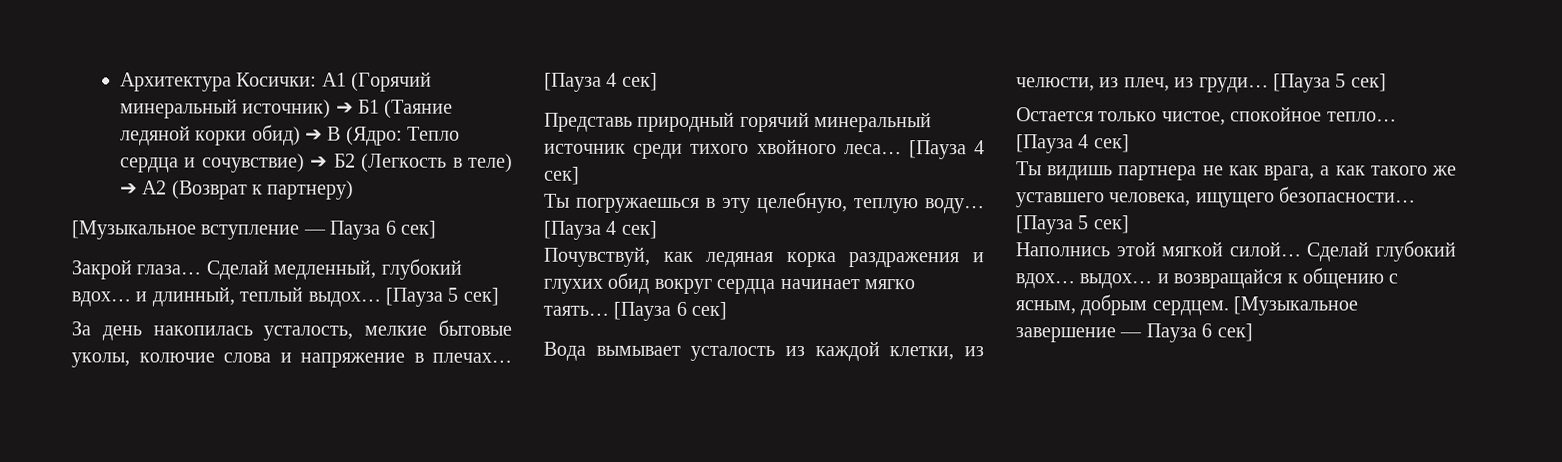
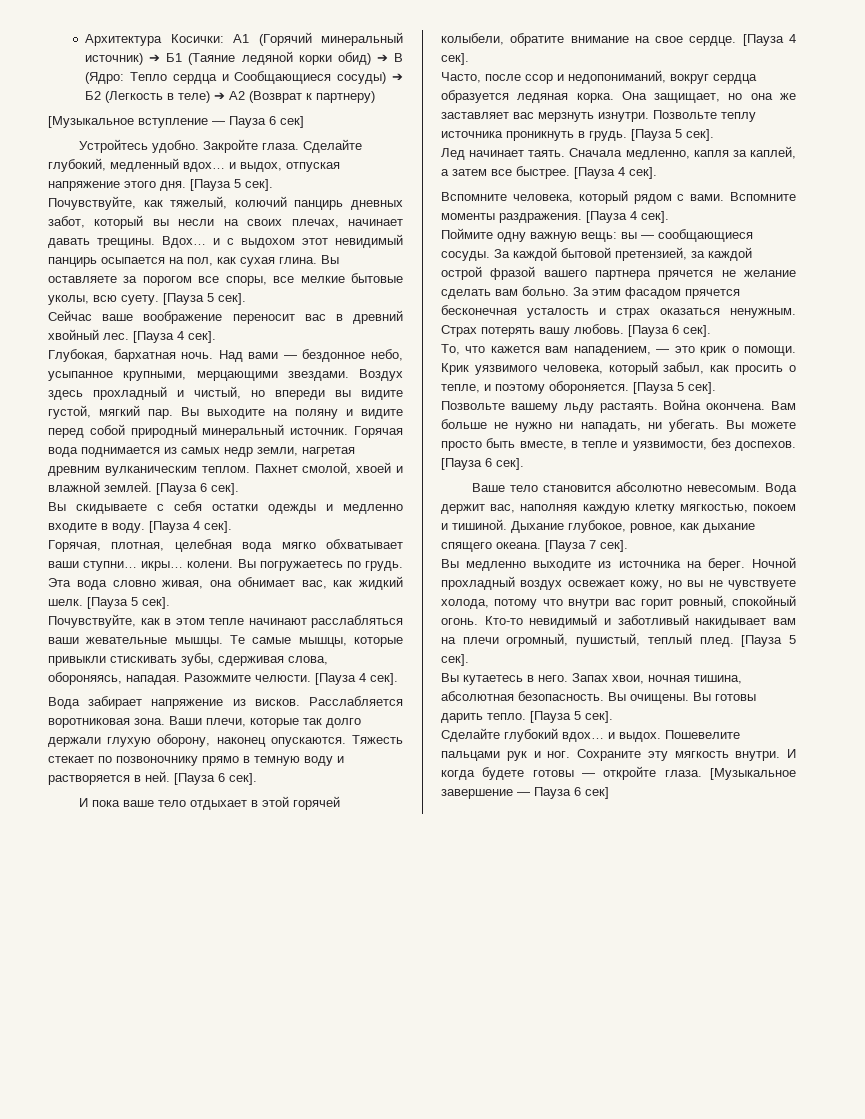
[201,153,305,173] сочувствие) -> [234,71,387,84] Сообщающиеся сосуды)
[71,258,462,280] [71,286,499,307] [71,319,512,341] [71,352,512,368] [544,72,658,92] [544,111,933,133] [544,138,986,160] [544,166,580,185] [544,191,985,214] [543,220,658,240] [543,246,984,268] [543,272,915,294] [543,301,728,321] [543,341,984,362] [1016,73,1387,93] [1016,106,1397,126] [1016,134,1130,154] [1016,161,1457,181] [1016,186,1417,208] [1015,215,1130,235] [1015,240,1456,262] [1015,267,1399,289] [1015,294,1229,316] Закрой глаза… Сделай медленный, глубокий вдох… и длинный, теплый выдох… [Пауза 5 сек] // За день накопилась усталость, мелкие бытовые уколы, колючие слова и напряжение в плечах… [Пауза 4 сек] // Представь природный горячий минеральный источник среди тихого хвойного леса… [Пауза 4 сек] // Ты погружаешься в эту целебную, теплую воду… [Пауза 4 сек] // Почувствуй, как ледяная корка раздражения и глухих обид вокруг сердца начинает мягко таять… [Пауза 6 сек] // Вода вымывает усталость из каждой клетки, из челюсти, из плеч, из груди… [Пауза 5 сек] // Остается только чистое, спокойное тепло… [Пауза 4 сек] // Ты видишь партнера не как врага, а как такого же уставшего человека, ищущего безопасности… [Пауза 5 сек] // Наполнись этой мягкой силой… Сделай глубокий вдох… выдох… и возвращайся к общению с ясным, добрым сердцем. -> [78,139,362,153] [48,158,340,172] [48,179,273,191] [48,196,403,210] [48,215,403,229] [48,234,403,248] [48,255,339,267] [48,273,403,286] [48,293,246,305] [48,310,404,324] [48,329,216,343] [48,349,403,362] [48,369,403,381] [48,386,403,400] [48,405,403,419] [48,424,404,438] [48,447,355,457] [48,462,403,476] [48,481,239,495] [48,501,403,514] [48,521,232,533] [48,539,403,552] [48,559,403,571] [48,576,403,590] [48,597,170,609] [48,614,403,628] [48,635,404,647] [48,653,328,666] [48,672,398,685] [48,696,403,709] [48,716,361,728] [48,734,403,747] [48,756,344,766] [48,771,257,785] [78,796,340,810] [441,33,796,46] [441,53,469,65] [441,70,757,84] [441,90,796,103] [441,110,756,122] [441,129,714,141] [441,146,796,160] [441,166,657,179] [441,190,796,204] [441,211,669,223] [441,228,753,242] [441,247,752,261] [441,266,796,280] [441,286,740,299] [441,305,796,318] [441,324,711,337] [441,344,796,356] [441,361,796,375] [441,381,716,394] [441,399,796,413] [441,419,796,432] [441,438,796,451] [441,458,524,470] [471,482,797,495] [441,504,796,514] [441,519,755,533] [441,540,628,552] [441,557,796,571] [441,576,796,590] [441,595,796,609] [441,614,796,628] [441,633,796,647] [441,654,469,666] [441,673,742,685] [441,691,756,704] [441,711,613,723] [441,728,740,742] [441,749,796,761] [441,766,702,780] Устройтесь удобно. Закройте глаза. Сделайте глубокий, медленный вдох… и выдох, отпуская напряжение этого дня. [Пауза 5 сек]. // Почувствуйте, как тяжелый, колючий панцирь дневных забот, который вы несли на своих плечах, начинает давать трещины. Вдох… и с выдохом этот невидимый панцирь осыпается на пол, как сухая глина. Вы оставляете за порогом все споры, все мелкие бытовые уколы, всю суету. [Пауза 5 сек]. // Сейчас ваше воображение переносит вас в древний хвойный лес. [Пауза 4 сек]. // Глубокая, бархатная ночь. Над вами — бездонное небо, усыпанное крупными, мерцающими звездами. Воздух здесь прохладный и чистый, но впереди вы видите густой, мягкий пар. Вы выходите на поляну и видите перед собой природный минеральный источник. Горячая вода поднимается из самых недр земли, нагретая древним вулканическим теплом. Пахнет смолой, хвоей и влажной землей. [Пауза 6 сек]. // Вы скидываете с себя остатки одежды и медленно входите в воду. [Пауза 4 сек]. // Горячая, плотная, целебная вода мягко обхватывает ваши ступни… икры… колени. Вы погружаетесь по грудь. Эта вода словно живая, она обнимает вас, как жидкий шелк. [Пауза 5 сек]. // Почувствуйте, как в этом тепле начинают расслабляться ваши жевательные мышцы. Те самые мышцы, которые привыкли стискивать зубы, сдерживая слова, обороняясь, нападая. Разожмите челюсти. [Пауза 4 сек]. // Вода забирает напряжение из висков. Расслабляется воротниковая зона. Ваши плечи, которые так долго держали глухую оборону, наконец опускаются. Тяжесть стекает по позвоночнику прямо в темную воду и растворяется в ней. [Пауза 6 сек]. // И пока ваше тело отдыхает в этой горячей колыбели, обратите внимание на свое сердце. [Пауза 4 сек]. // Часто, после ссор и недопониманий, вокруг сердца образуется ледяная корка. Она защищает, но она же заставляет вас мерзнуть изнутри. Позвольте теплу источника проникнуть в грудь. [Пауза 5 сек]. // Лед начинает таять. Сначала медленно, капля за каплей, а затем все быстрее. [Пауза 4 сек]. // Вспомните человека, который рядом с вами. Вспомните моменты раздражения. [Пауза 4 сек]. // Поймите одну важную вещь: вы — сообщающиеся сосуды. За каждой бытовой претензией, за каждой острой фразой вашего партнера прячется не желание сделать вам больно. За этим фасадом прячется бесконечная усталость и страх оказаться ненужным. Страх потерять вашу любовь. [Пауза 6 сек]. // То, что кажется вам нападением, — это крик о помощи. Крик уязвимого человека, который забыл, как просить о тепле, и поэтому обороняется. [Пауза 5 сек]. // Позвольте вашему льду растаять. Война окончена. Вам больше не нужно ни нападать, ни убегать. Вы можете просто быть вместе, в тепле и уязвимости, без доспехов. [Пауза 6 сек]. // Ваше тело становится абсолютно невесомым. Вода держит вас, наполняя каждую клетку мягкостью, покоем и тишиной. Дыхание глубокое, ровное, как дыхание спящего океана. [Пауза 7 сек]. // Вы медленно выходите из источника на берег. Ночной прохладный воздух освежает кожу, но вы не чувствуете холода, потому что внутри вас горит ровный, спокойный огонь. Кто-то невидимый и заботливый накидывает вам на плечи огромный, пушистый, теплый плед. [Пауза 5 сек]. // Вы кутаетесь в него. Запах хвои, ночная тишина, абсолютная безопасность. Вы очищены. Вы готовы дарить тепло. [Пауза 5 сек]. // Сделайте глубокий вдох… и выдох. Пошевелите пальцами рук и ног. Сохраните эту мягкость внутри. И когда будете готовы — откройте глаза.

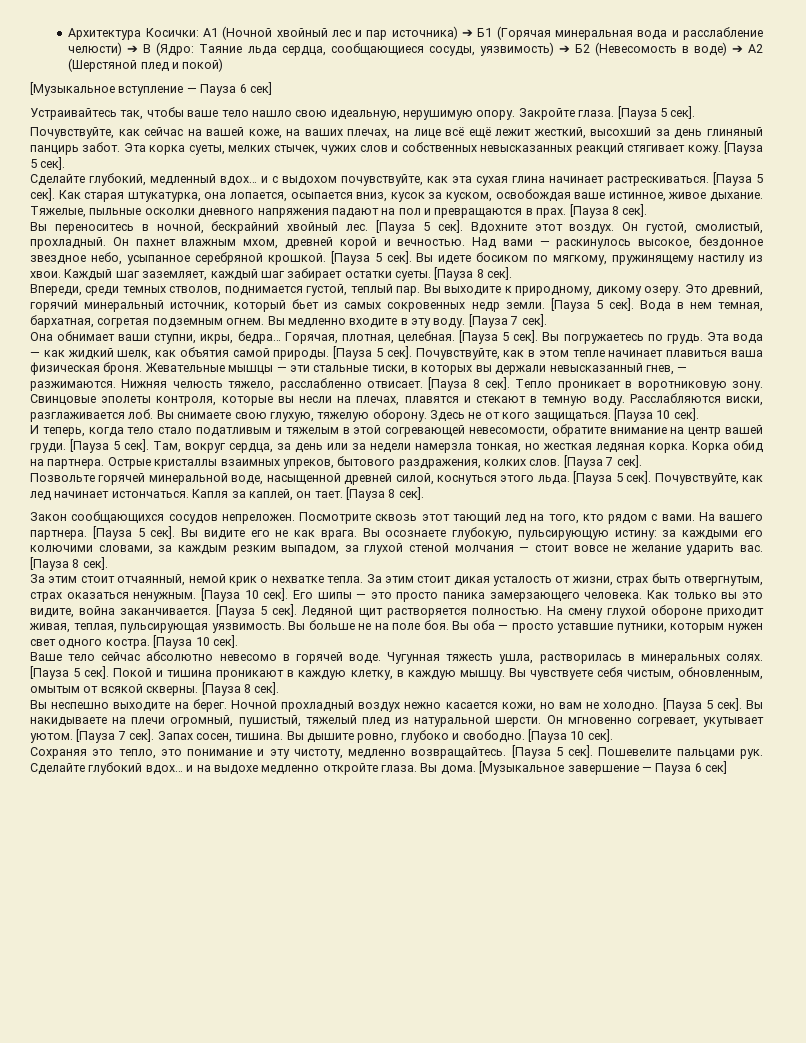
[258,32,404,46] [85,51,404,65] [85,71,403,84] [85,91,376,103] (Горячий минеральный источник) ➔ Б1 (Таяние ледяной корки обид) ➔ В (Ядро: Тепло сердца и Сообщающиеся сосуды) ➔ Б2 (Легкость в теле) ➔ А2 (Возврат к партнеру) -> [222,26,763,40] [68,42,764,56] [68,58,224,72] (Ночной хвойный лес и пар источника) ➔ Б1 (Горячая минеральная вода и расслабление челюсти) ➔ В (Ядро: Таяние льда сердца, сообщающиеся сосуды, уязвимость) ➔ Б2 (Невесомость в воде) ➔ А2 (Шерстяной плед и покой)
[78,139,362,153] [48,158,340,172] [48,179,273,191] [48,196,403,210] [48,215,403,229] [48,234,403,248] [48,255,339,267] [48,273,403,286] [48,293,246,305] [48,310,404,324] Устройтесь удобно. Закройте глаза. Сделайте глубокий, медленный вдох… и выдох, отпуская напряжение этого дня. [Пауза 5 сек]. // Почувствуйте, как тяжелый, колючий панцирь дневных забот, который вы несли на своих плечах, начинает давать трещины. Вдох… и с выдохом этот невидимый панцирь осыпается на пол, как сухая глина. Вы оставляете за порогом все споры, все мелкие бытовые уколы, всю суету. [Пауза 5 сек]. // Сейчас ваше воображение переносит вас в древний -> [30,106,696,120] [30,127,763,139] [30,141,763,155] [30,157,66,170] [30,172,763,186] [30,188,764,202] [30,204,648,218] [30,221,280,234] Устраивайтесь так, чтобы ваше тело нашло свою идеальную, нерушимую опору. Закройте глаза. [Пауза 5 сек]. // Почувствуйте, как сейчас на вашей коже, на ваших плечах, на лице всё ещё лежит жесткий, высохший за день глиняный панцирь забот. Эта корка суеты, мелких стычек, чужих слов и собственных невысказанных реакций стягивает кожу. [Пауза 5 сек]. // Сделайте глубокий, медленный вдох… и с выдохом почувствуйте, как эта сухая глина начинает растрескиваться. [Пауза 5 сек]. Как старая штукатурка, она лопается, осыпается вниз, кусок за куском, освобождая ваше истинное, живое дыхание. Тяжелые, пыльные осколки дневного напряжения падают на пол и превращаются в прах. [Пауза 8 сек]. // Вы переноситесь в ночной, бескрайний
[177,331,216,343] [48,349,403,362] [48,369,403,381] [48,386,403,400] [48,405,403,419] [48,424,404,438] [48,447,355,457] [48,462,403,476] [48,481,239,495] [48,501,333,514] 4 сек]. // Глубокая, бархатная ночь. Над вами — бездонное небо, усыпанное крупными, мерцающими звездами. Воздух здесь прохладный и чистый, но впереди вы видите густой, мягкий пар. Вы выходите на поляну и видите перед собой природный минеральный источник. Горячая вода поднимается из самых недр земли, нагретая древним вулканическим теплом. Пахнет смолой, хвоей и влажной землей. [Пауза 6 сек]. // Вы скидываете с себя остатки одежды и -> [422,220,763,234] [30,236,764,249] [30,251,763,265] [30,267,513,281] [30,284,763,296] [30,298,763,312] [30,315,285,328] 5 сек]. Вдохните этот воздух. Он густой, смолистый, прохладный. Он пахнет влажным мхом, древней корой и вечностью. Над вами — раскинулось высокое, бездонное звездное небо, усыпанное серебряной крошкой. [Пауза 5 сек]. Вы идете босиком по мягкому, пружинящему настилу из хвои. Каждый шаг заземляет, каждый шаг забирает остатки суеты. [Пауза 8 сек]. // Впереди, среди темных стволов, поднимается густой, теплый пар. Вы выходите к природному, дикому озеру. Это древний, горячий минеральный источник, который бьет из самых сокровенных недр земли. [Пауза 5 сек]. Вода в нем темная, бархатная, согретая подземным огнем. Вы
(108, 526) none -> [411,318,431,328] эту
[193,521,232,533] [48,539,403,552] [48,561,234,571] 4 сек]. // Горячая, плотная, целебная вода мягко обхватывает ваши ступни… икры… колени. -> [510,314,547,327] [30,330,539,344] 7 сек]. // Она обнимает ваши ступни, икры, бедра… Горячая, плотная, целебная. [Пауза 5 сек].
[112,576,403,590] [48,597,170,609] словно живая, она обнимает вас, как жидкий шелк. [Пауза 5 сек]. // -> [30,346,412,360] — как жидкий шелк, как объятия самой природы. [Пауза 5 сек].
[248,615,403,628] [48,635,404,647] [48,653,328,666] [48,672,398,685] [48,696,403,709] [48,716,361,728] [48,734,403,747] [48,756,344,766] [48,771,257,785] [78,796,340,810] [441,33,796,46] [441,53,469,65] [441,70,757,84] [441,90,796,103] [441,110,756,122] [441,129,714,141] [441,146,796,160] [441,166,657,179] [441,190,796,204] [441,211,669,223] [441,228,753,242] [441,247,752,261] [441,266,796,280] [441,286,740,299] [441,305,796,318] [441,324,711,337] [441,344,796,356] [441,361,796,375] [441,381,716,394] [441,399,796,413] [441,419,796,432] [441,438,796,451] [441,458,524,470] [471,482,797,495] [441,504,796,514] [441,519,755,533] [441,540,628,552] [441,559,681,571] начинают расслабляться ваши жевательные мышцы. Те самые мышцы, которые привыкли стискивать зубы, сдерживая слова, обороняясь, нападая. Разожмите челюсти. [Пауза 4 сек]. // Вода забирает напряжение из висков. Расслабляется воротниковая зона. Ваши плечи, которые так долго держали глухую оборону, наконец опускаются. Тяжесть стекает по позвоночнику прямо в темную воду и растворяется в ней. [Пауза 6 сек]. // И пока ваше тело отдыхает в этой горячей колыбели, обратите внимание на свое сердце. [Пауза 4 сек]. // Часто, после ссор и недопониманий, вокруг сердца образуется ледяная корка. Она защищает, но она же заставляет вас мерзнуть изнутри. Позвольте теплу источника проникнуть в грудь. [Пауза 5 сек]. // Лед начинает таять. Сначала медленно, капля за каплей, а затем все быстрее. [Пауза 4 сек]. // Вспомните человека, который рядом с вами. Вспомните моменты раздражения. [Пауза 4 сек]. // Поймите одну важную вещь: вы — сообщающиеся сосуды. За каждой бытовой претензией, за каждой острой фразой вашего партнера прячется не желание сделать вам больно. За этим фасадом прячется бесконечная усталость и страх оказаться ненужным. Страх потерять вашу любовь. [Пауза 6 сек]. // То, что кажется вам нападением, — это крик о помощи. Крик уязвимого человека, который забыл, как просить о тепле, и поэтому обороняется. [Пауза 5 сек]. // Позвольте вашему льду растаять. Война окончена. Вам больше не нужно ни нападать, ни убегать. Вы можете просто быть вместе, в тепле и уязвимости, без доспехов. [Пауза 6 сек]. // Ваше тело становится абсолютно невесомым. Вода держит вас, наполняя каждую клетку мягкостью, покоем и тишиной. Дыхание глубокое, ровное, как дыхание спящего океана. [Пауза 7 сек]. // Вы медленно выходите из источника -> [608,350,764,357] [30,362,688,375] [30,377,763,391] [30,393,763,406] [30,408,699,422] [30,424,763,437] [30,439,763,453] [30,455,642,469] [30,471,764,485] [30,487,424,501] [30,511,763,524] [30,526,763,540] [30,543,763,555] [30,557,108,571] [30,573,764,586] [30,588,763,602] [30,604,764,618] [29,620,763,633] [30,635,238,649] [30,651,763,664] [30,666,763,680] [30,682,280,696] [30,700,171,712] начинает плавиться ваша физическая броня. Жевательные мышцы — эти стальные тиски, в которых вы держали невысказанный гнев, — разжимаются. Нижняя челюсть тяжело, расслабленно отвисает. [Пауза 8 сек]. Тепло проникает в воротниковую зону. Свинцовые эполеты контроля, которые вы несли на плечах, плавятся и стекают в темную воду. Расслабляются виски, разглаживается лоб. Вы снимаете свою глухую, тяжелую оборону. Здесь не от кого защищаться. [Пауза 10 сек]. // И теперь, когда тело стало податливым и тяжелым в этой согревающей невесомости, обратите внимание на центр вашей груди. [Пауза 5 сек]. Там, вокруг сердца, за день или за недели намерзла тонкая, но жесткая ледяная корка. Корка обид на партнера. Острые кристаллы взаимных упреков, бытового раздражения, колких слов. [Пауза 7 сек]. // Позвольте горячей минеральной воде, насыщенной древней силой, коснуться этого льда. [Пауза 5 сек]. Почувствуйте, как лед начинает истончаться. Капля за каплей, он тает. [Пауза 8 сек]. // Закон сообщающихся сосудов непреложен. Посмотрите сквозь этот тающий лед на того, кто рядом с вами. На вашего партнера. [Пауза 5 сек]. Вы видите его не как врага. Вы осознаете глубокую, пульсирующую истину: за каждыми его колючими словами, за каждым резким выпадом, за глухой стеной молчания — стоит вовсе не желание ударить вас. [Пауза 8 сек]. // За этим стоит отчаянный, немой крик о нехватке тепла. За этим стоит дикая усталость от жизни, страх быть отвергнутым, страх оказаться ненужным. [Пауза 10 сек]. Его шипы — это просто паника замерзающего человека. Как только вы это видите, война заканчивается. [Пауза 5 сек]. Ледяной щит растворяется полностью. На смену глухой обороне приходит живая, теплая, пульсирующая уязвимость. Вы больше не на поле боя. Вы оба — просто уставшие путники, которым нужен свет одного костра. [Пауза 10 сек]. // Ваше тело сейчас абсолютно невесомо в горячей воде. Чугунная тяжесть ушла, растворилась в минеральных солях. [Пауза 5 сек]. Покой и тишина проникают в каждую клетку, в каждую мышцу. Вы чувствуете себя чистым, обновленным, омытым от всякой скверны. [Пауза 8 сек]. // Вы неспешно выходите
[567,580,796,590] [441,595,796,609] [441,614,796,628] [441,633,796,647] [441,654,469,666] [441,673,742,685] [441,691,756,704] [441,711,613,723] [441,728,740,742] [441,749,796,761] [441,766,702,780] освежает кожу, но вы не чувствуете холода, потому что внутри вас горит ровный, спокойный огонь. Кто-то невидимый и заботливый накидывает вам на плечи огромный, пушистый, теплый плед. [Пауза 5 сек]. // Вы кутаетесь в него. Запах хвои, ночная тишина, абсолютная безопасность. Вы очищены. Вы готовы дарить тепло. [Пауза 5 сек]. // Сделайте глубокий вдох… и выдох. Пошевелите пальцами рук и ног. Сохраните эту мягкость внутри. И когда будете готовы — откройте глаза. -> [404,698,763,712] [30,715,764,727] [30,729,613,743] [30,745,763,759] [30,762,476,775] нежно касается кожи, но вам не холодно. [Пауза 5 сек]. Вы накидываете на плечи огромный, пушистый, тяжелый плед из натуральной шерсти. Он мгновенно согревает, укутывает уютом. [Пауза 7 сек]. Запах сосен, тишина. Вы дышите ровно, глубоко и свободно. [Пауза 10 сек]. // Сохраняя это тепло, это понимание и эту чистоту, медленно возвращайтесь. [Пауза 5 сек]. Пошевелите пальцами рук. Сделайте глубокий вдох… и на выдохе медленно откройте глаза. Вы дома.

